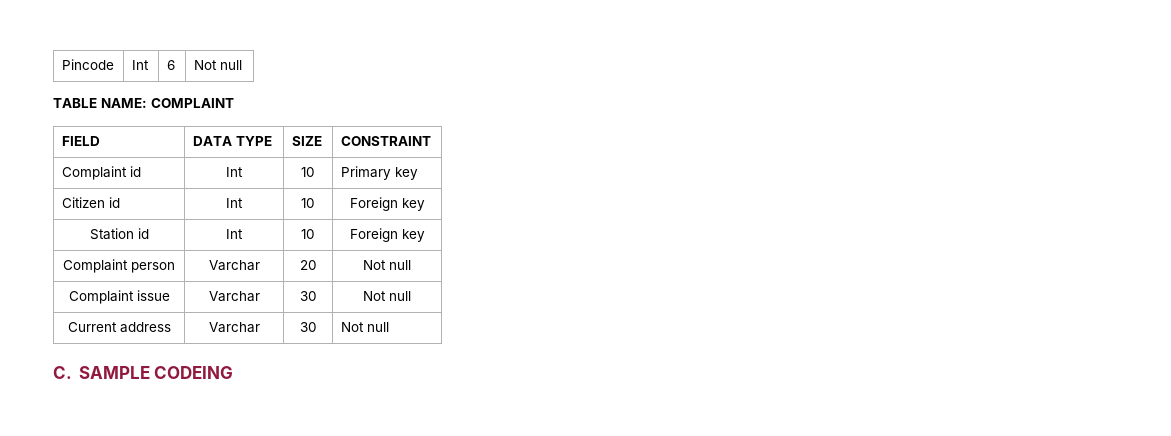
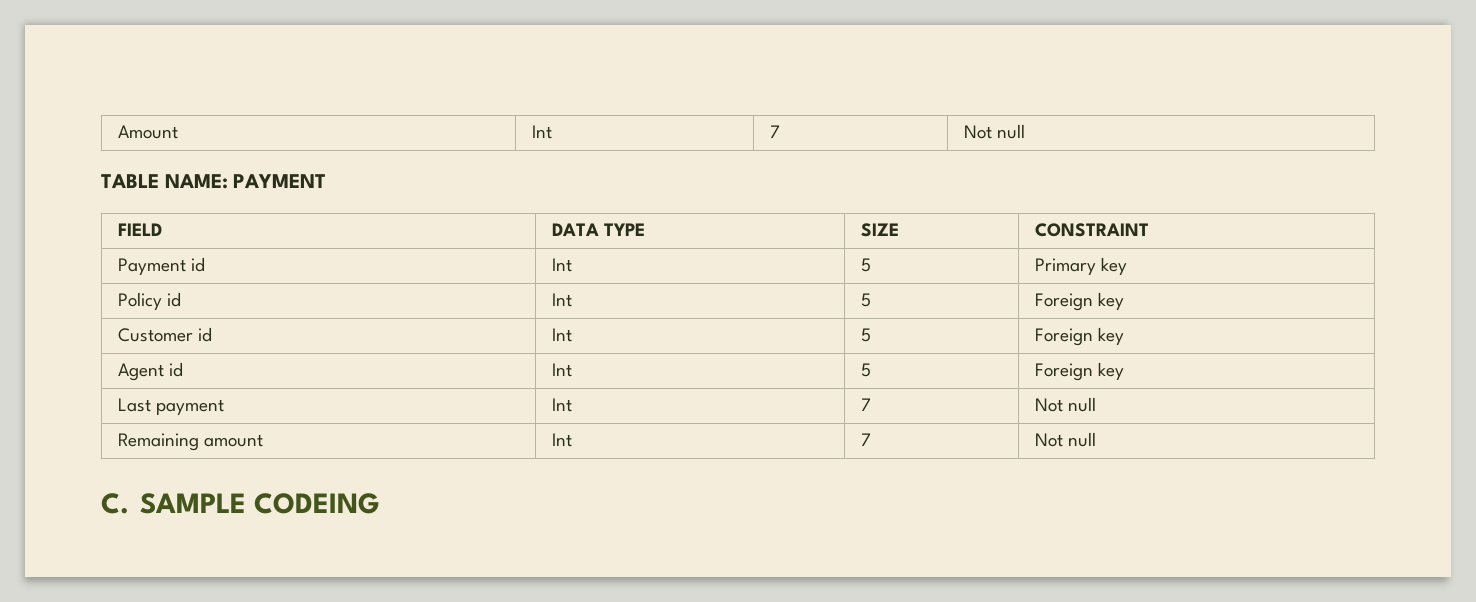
[61,59,114,70] [131,60,149,70] [166,60,175,70] Pincode | Int | 6 -> [117,125,178,139] [531,125,552,139] [769,125,780,138] Amount | Int | 7
[151,98,234,108] COMPLAINT -> [233,174,327,188] PAYMENT
[61,166,141,180] [226,167,243,177] [301,167,315,177] Complaint id | Int | 10 -> [117,257,205,275] [551,258,572,272] [860,258,871,272] Payment id | Int | 5
[61,197,120,208] [226,198,243,208] [301,198,315,208] [349,197,425,211] [89,228,149,240] [226,229,243,239] [301,229,315,239] [349,228,425,242] [63,259,175,273] [208,260,260,271] [299,260,317,270] [363,260,411,270] [68,290,170,304] [208,291,260,302] [299,291,317,301] [363,291,411,301] [67,322,171,333] [208,322,260,333] [299,322,317,332] Citizen id | Int | 10 | Foreign key // Station id | Int | 10 | Foreign key // Complaint person | Varchar | 20 | Not null // Complaint issue | Varchar | 30 | Not null // Current address | Varchar | 30 -> [117,292,181,310] [551,293,572,307] [860,293,871,307] [1034,292,1124,311] [117,327,212,342] [551,328,572,342] [860,328,871,342] [1034,327,1124,346] [117,362,183,381] [551,363,572,377] [860,363,871,377] [1034,362,1124,381] [117,398,224,415] [551,398,572,412] [860,398,871,411] [1034,397,1096,412] [117,433,263,451] [551,433,572,447] [860,433,871,446] Policy id | Int | 5 | Foreign key // Customer id | Int | 5 | Foreign key // Agent id | Int | 5 | Foreign key // Last payment | Int | 7 | Not null // Remaining amount | Int | 7

